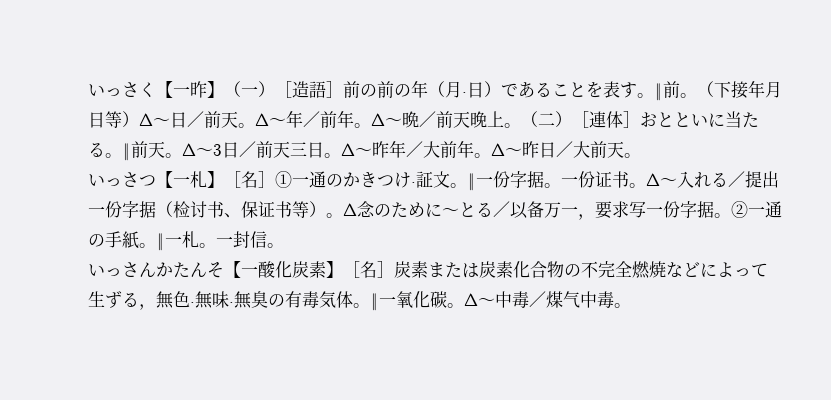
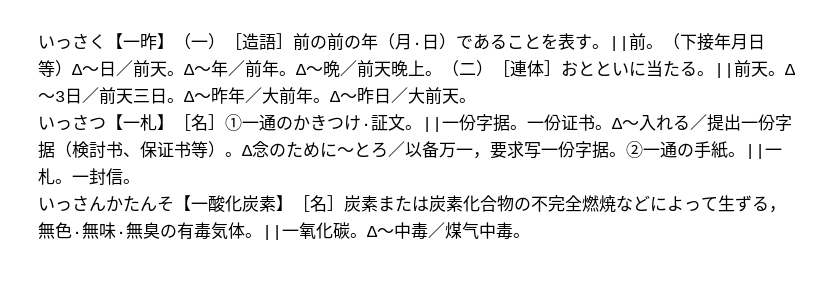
[654,83,663,101] ‖ -> [609,36,629,51] ||
[122,143,131,161] ‖ -> [714,63,734,78] ||
[467,173,476,191] ‖ -> [422,117,442,132] ||
[173,201,207,218] 检讨 -> [72,141,106,158] 検討
[476,202,493,217] る -> [371,142,388,158] ろ
[156,233,165,251] ‖ -> [745,144,765,159] ||
[370,293,379,311] ‖ -> [262,225,282,240] ||

